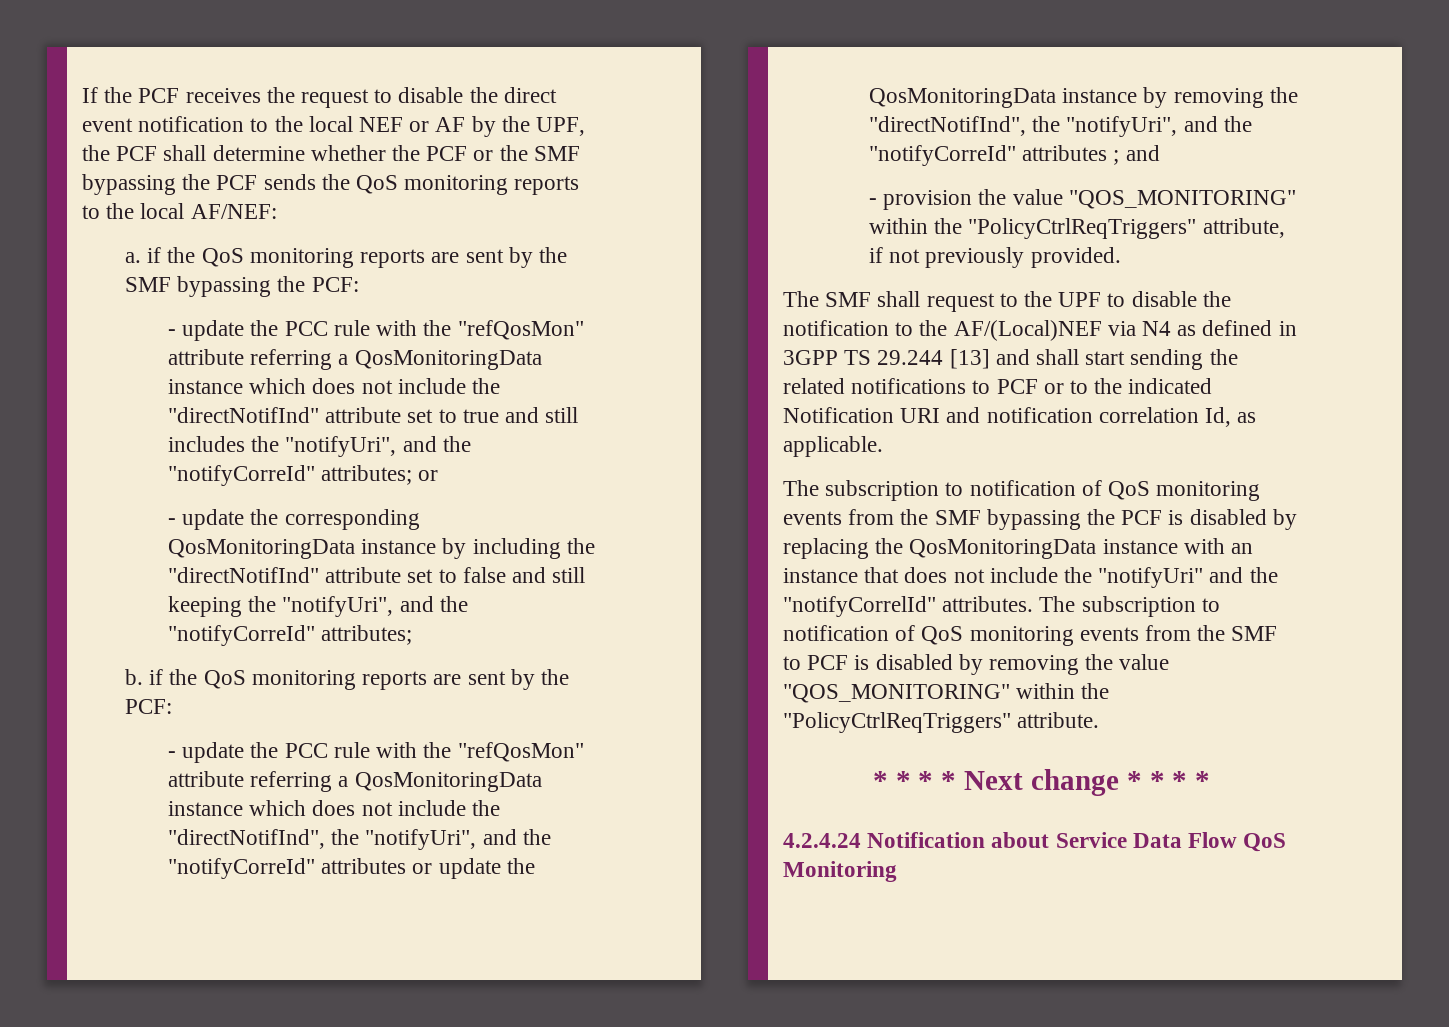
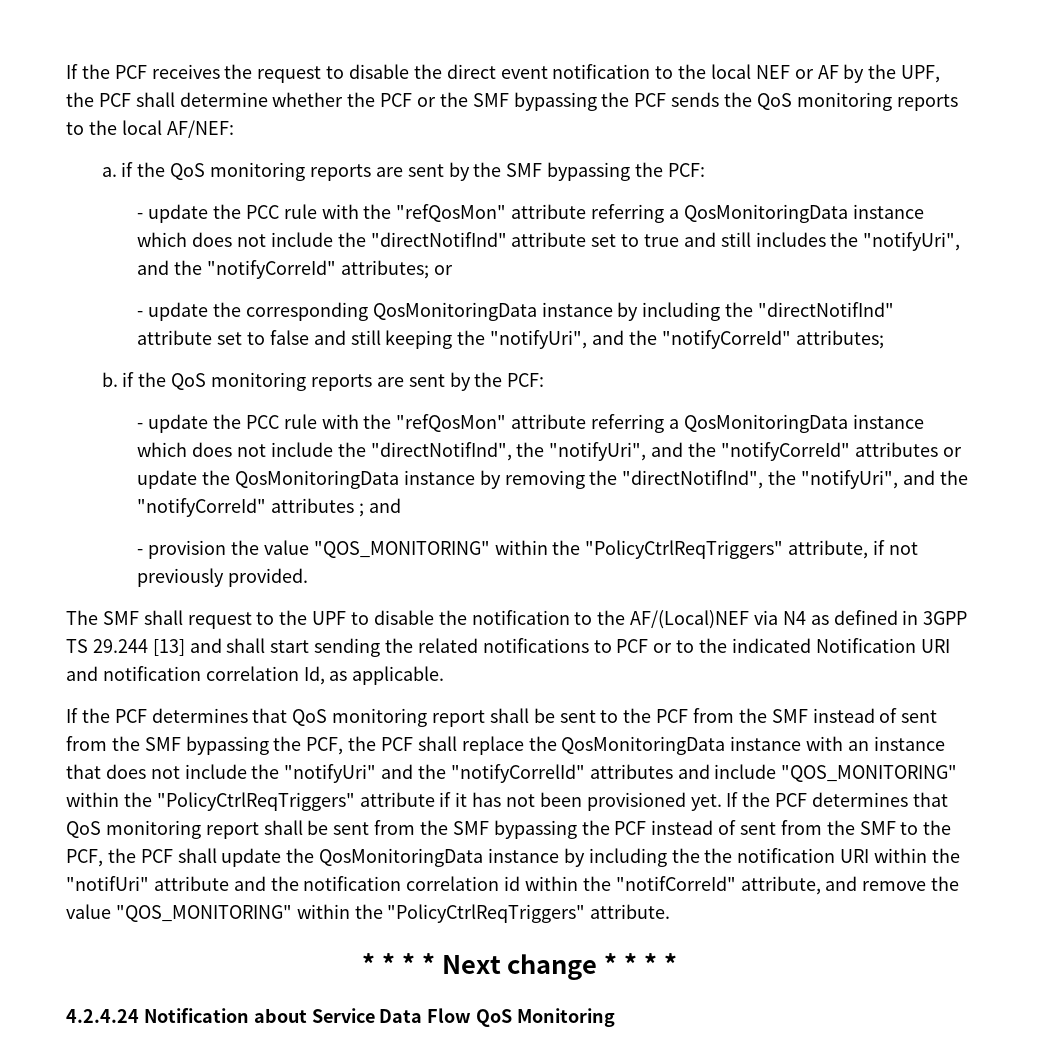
[783,480,1261,501] [783,509,1297,530] [783,538,869,559] The subscription to notification of QoS monitoring events from the SMF bypassing the PCF is disabled by replacing -> [66,708,938,727] [66,736,524,755] If the PCF determines that QoS monitoring report shall be sent to the PCF from the SMF instead of sent from the SMF bypassing the PCF, the PCF shall replace
[942,596,1220,617] [783,625,1278,646] [783,654,1080,675] attributes. The subscription to notification of QoS monitoring events from the SMF to PCF is disabled by removing -> [589,764,958,782] [66,792,948,811] [66,820,952,839] [66,848,960,867] [66,876,927,895] attributes and include "QOS_MONITORING" within the "PolicyCtrlReqTriggers" attribute if it has not been provisioned yet. If the PCF determines that QoS monitoring report shall be sent from the SMF bypassing the PCF instead of sent from the SMF to the PCF, the PCF shall update the QosMonitoringData instance by including the the notification URI within the "notifUri" attribute and the notification correlation id within the "notifCorreId" attribute, and remove

